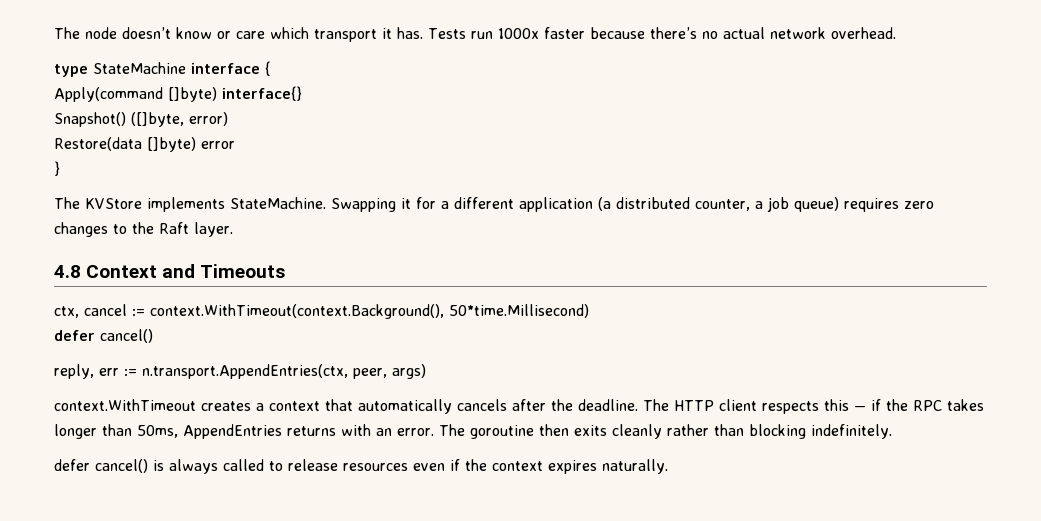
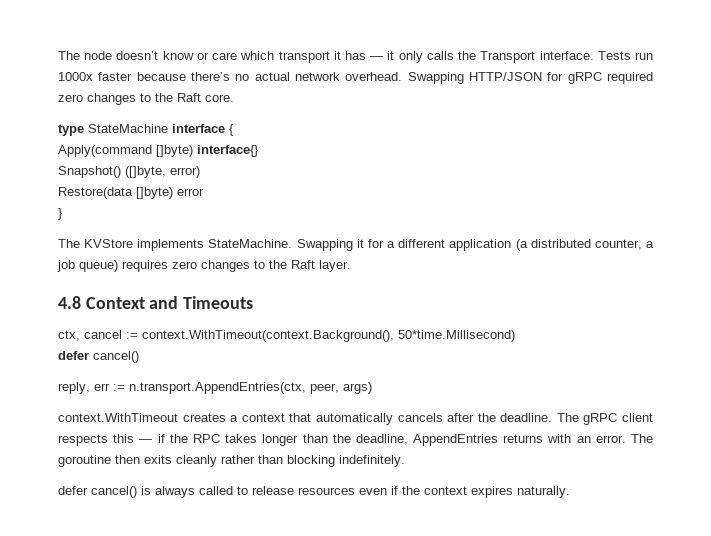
[397,27,423,39] has. -> [345,51,594,63] has — it only calls the Transport interface.
(896, 33) none -> [407,72,653,84] [58,93,234,105] Swapping HTTP/JSON for gRPC required zero changes to the Raft core.
[674,400,714,411] HTTP -> [583,413,618,425] gRPC
[137,425,178,438] 50ms, -> [332,434,408,445] the deadline,

